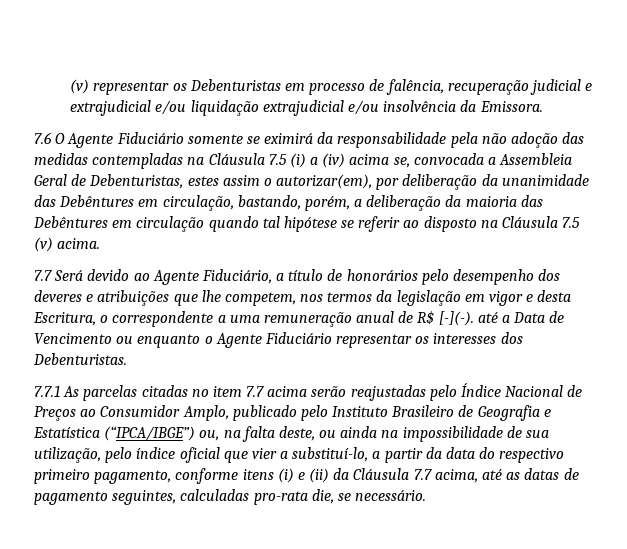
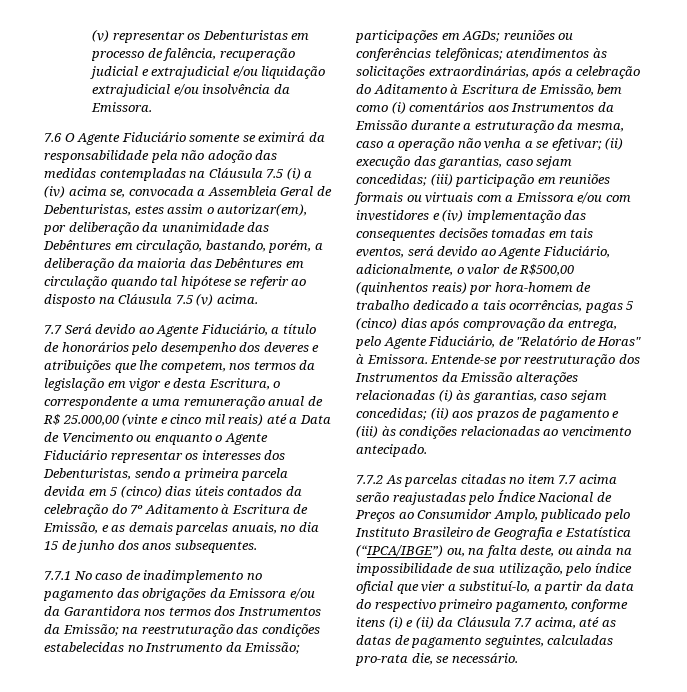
[438,311,474,326] [-](-). -> [62,414,264,426] 25.000,00 (vinte e cinco mil reais)
[33,353,127,365] [34,385,60,397] Debenturistas. // 7.7.1 -> [43,468,289,481] [44,486,302,498] [44,504,309,517] [43,522,319,535] [44,540,257,553] [44,570,262,583] [43,588,315,601] [44,606,321,616] [44,624,320,637] [44,642,301,654] [355,30,574,43] [356,48,607,61] [356,66,641,79] [356,84,623,96] [356,102,614,114] [355,120,624,133] [356,138,624,151] [356,156,573,169] [356,174,611,187] [354,192,631,205] [356,210,587,223] [356,228,594,241] [356,246,610,259] [356,264,575,276] [356,282,592,295] [356,300,634,313] [356,318,617,331] [355,336,642,349] [356,354,640,367] [355,372,578,385] [356,390,607,403] [356,408,620,421] [356,426,631,439] [356,444,427,457] [356,475,383,484] Debenturistas, sendo a primeira parcela devida em 5 (cinco) dias úteis contados da celebração do 7º Aditamento à Escritura de Emissão, e as demais parcelas anuais, no dia 15 de junho dos anos subsequentes. // 7.7.1 No caso de inadimplemento no pagamento das obrigações da Emissora e/ou da Garantidora nos termos dos Instrumentos da Emissão; na reestruturação das condições estabelecidas no Instrumento da Emissão; participações em AGDs; reuniões ou conferências telefônicas; atendimentos às solicitações extraordinárias, após a celebração do Aditamento à Escritura de Emissão, bem como (i) comentários aos Instrumentos da Emissão durante a estruturação da mesma, caso a operação não venha a se efetivar; (ii) execução das garantias, caso sejam concedidas; (iii) participação em reuniões formais ou virtuais com a Emissora e/ou com investidores e (iv) implementação das consequentes decisões tomadas em tais eventos, será devido ao Agente Fiduciário, adicionalmente, o valor de R$500,00 (quinhentos reais) por hora-homem de trabalho dedicado a tais ocorrências, pagas 5 (cinco) dias após comprovação da entrega, pelo Agente Fiduciário, de "Relatório de Horas" à Emissora. Entende-se por reestruturação dos Instrumentos da Emissão alterações relacionadas (i) às garantias, caso sejam concedidas; (ii) aos prazos de pagamento e (iii) às condições relacionadas ao vencimento antecipado. // 7.7.2

